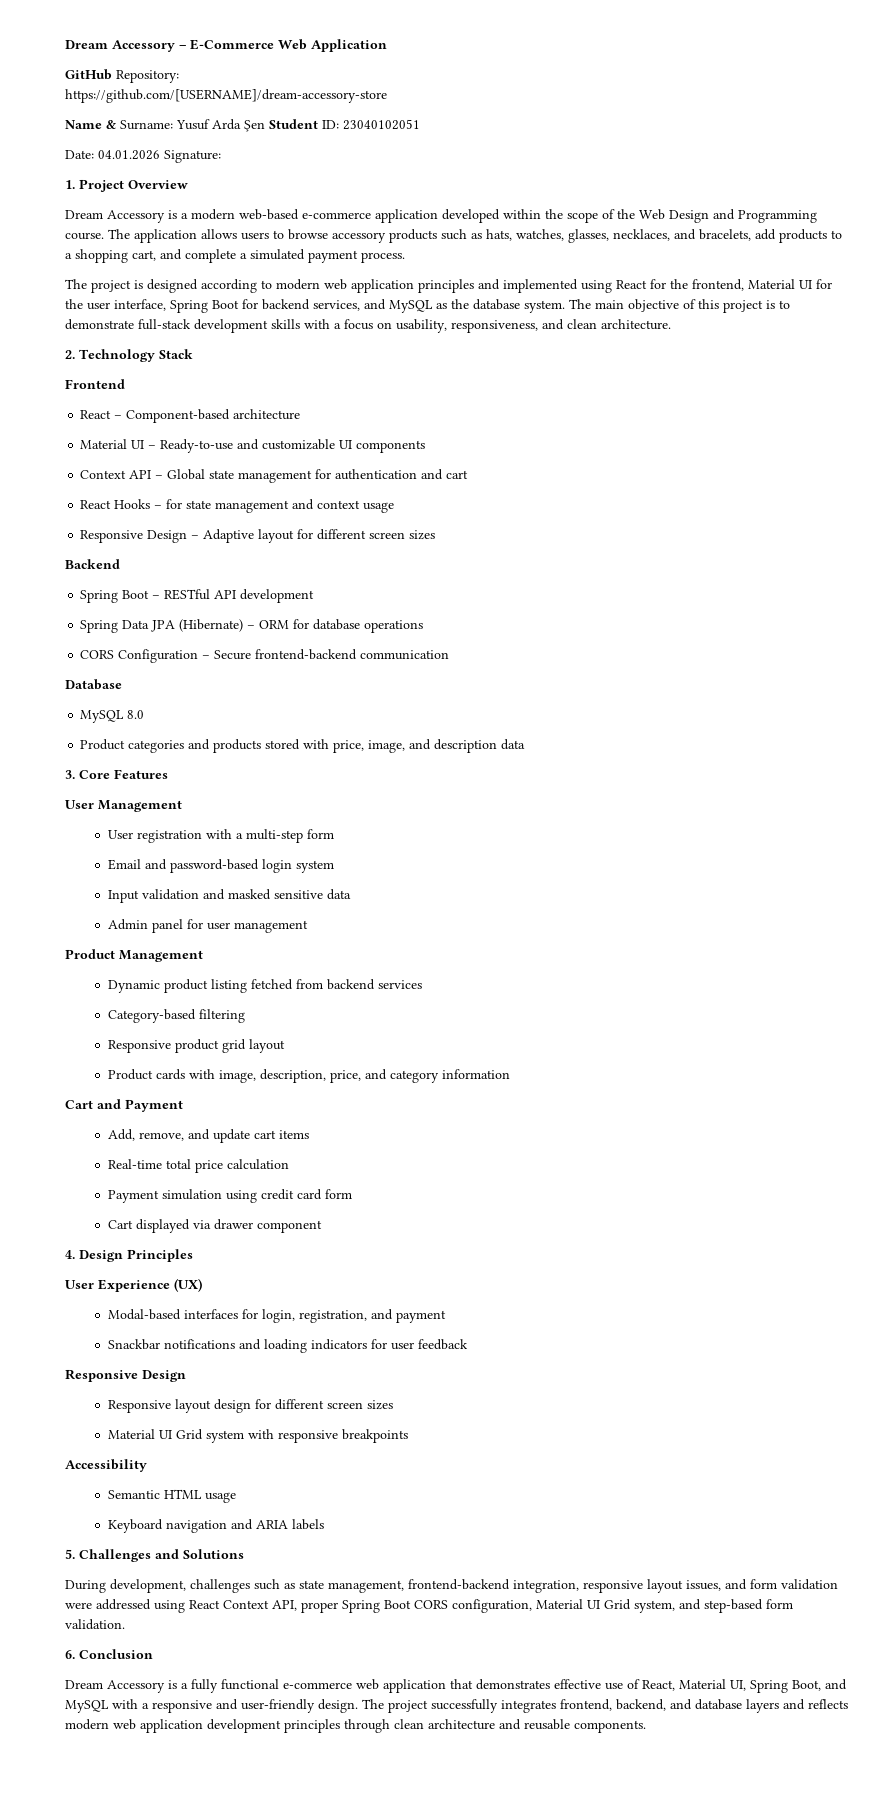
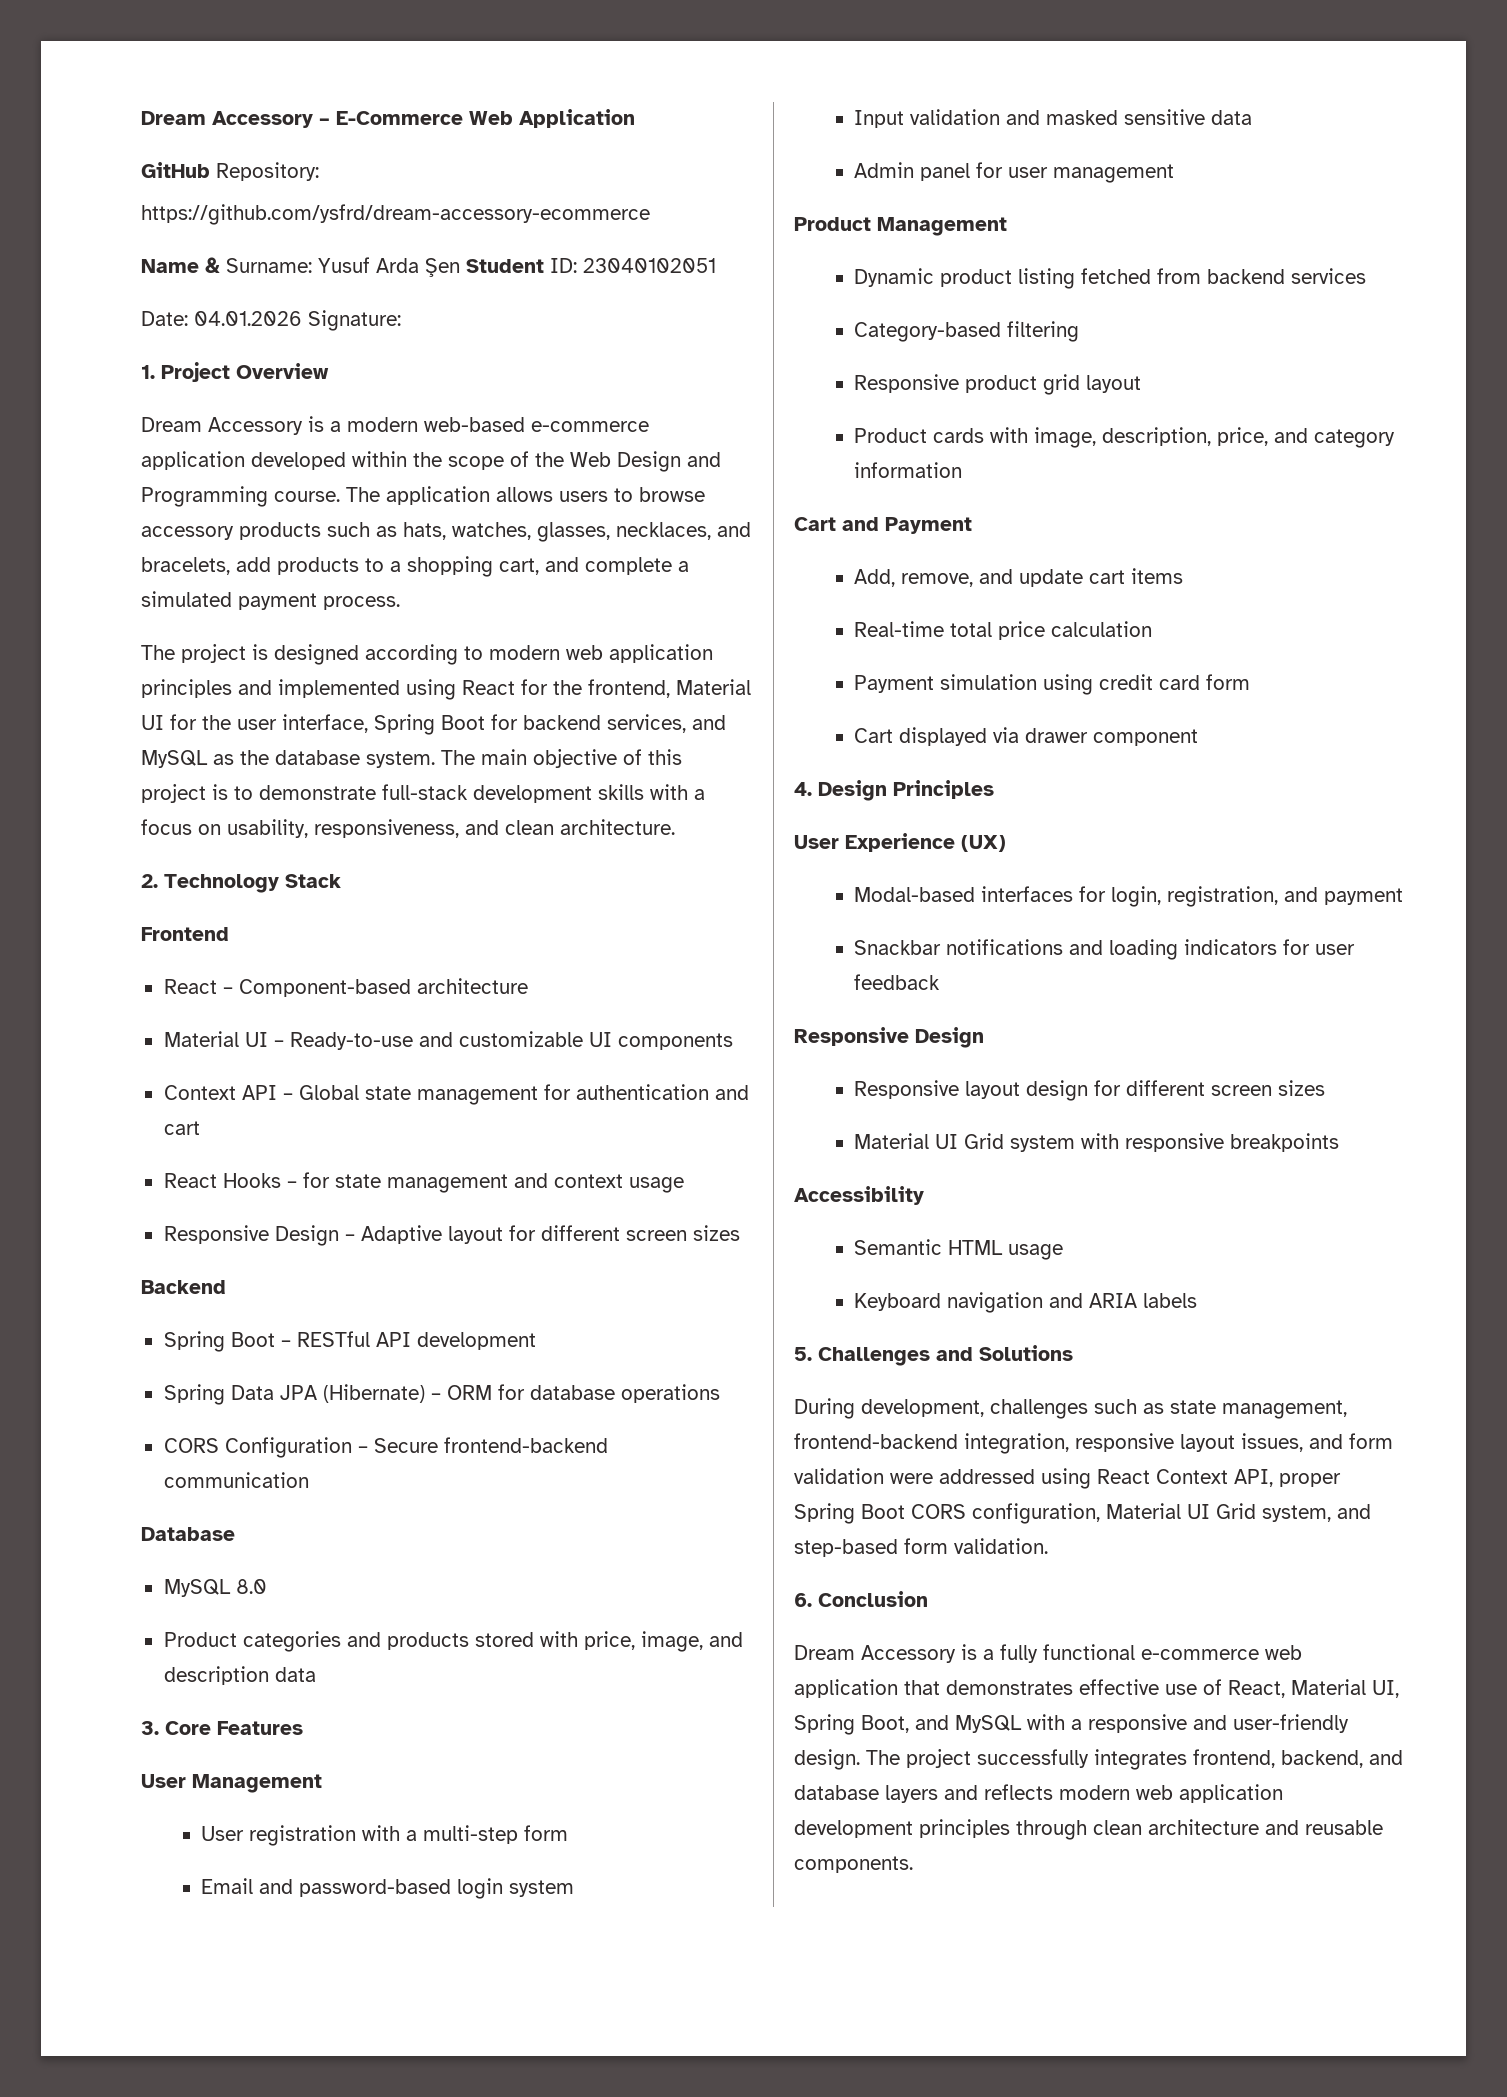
[65,89,387,103] https://github.com/[USERNAME]/dream-accessory-store -> [141,204,650,225] https://github.com/ysfrd/dream-accessory-ecommerce

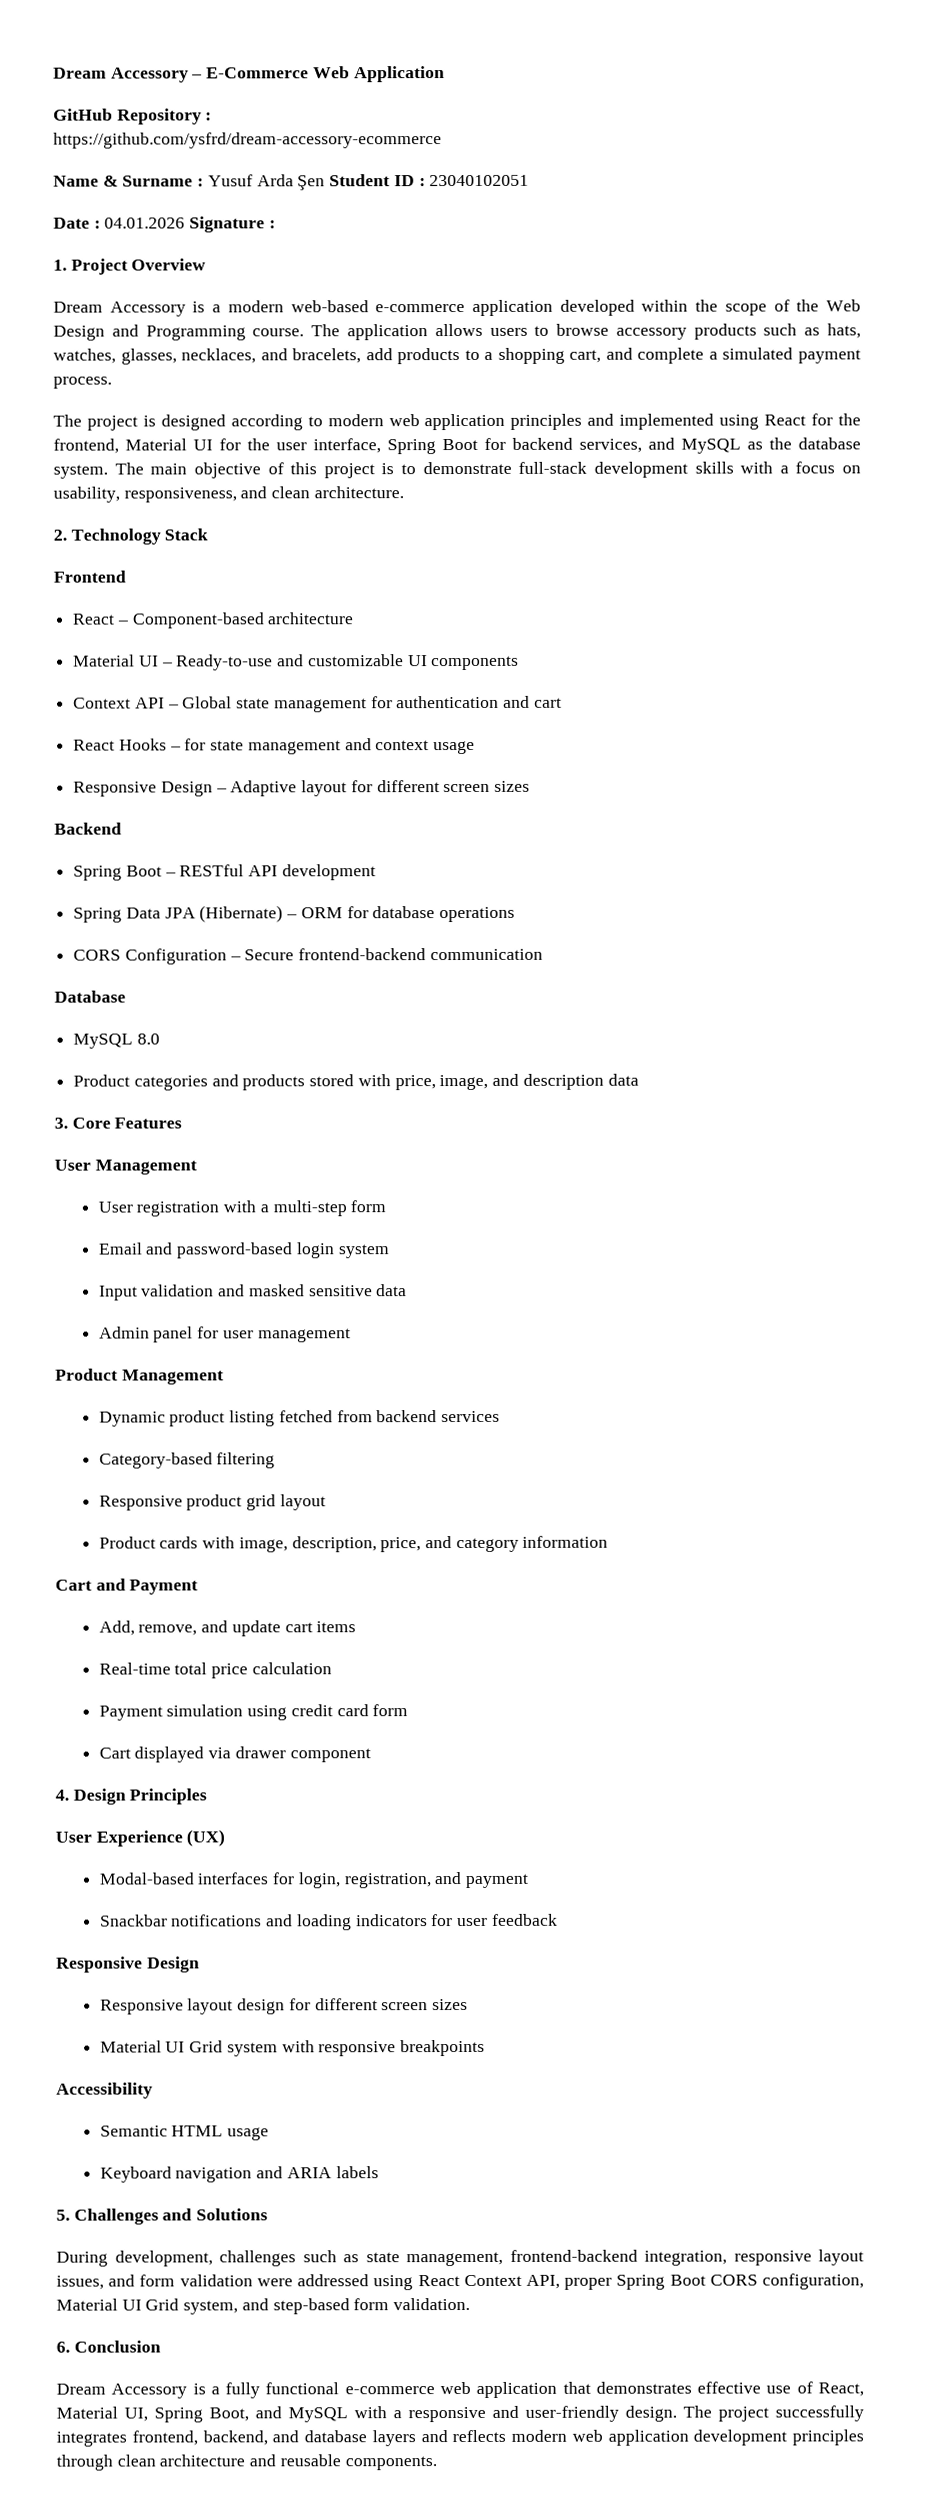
[216,162,319,181] Repository: -> [116,108,213,125] Repository :
[226,258,312,273] Surname: -> [122,175,205,187] Surname :
[550,258,577,273] ID: -> [393,175,426,187] ID :
[141,310,401,331] Date: 04.01.2026 Signature: -> [53,216,276,233] Date : 04.01.2026 Signature :

